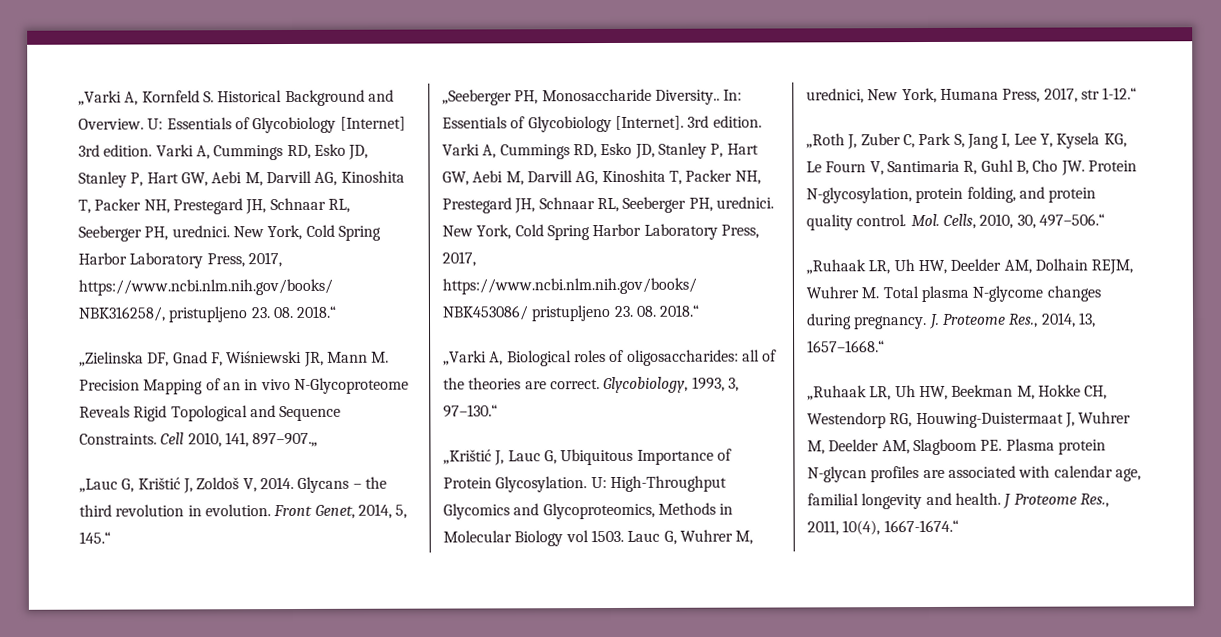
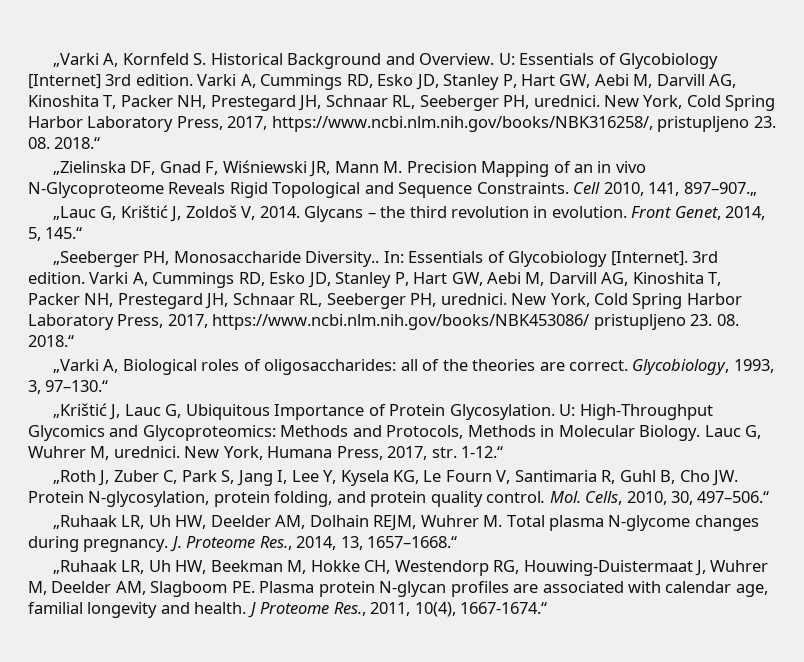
[542,502,734,520] [443,529,624,547] Glycoproteomics, Methods in Molecular Biology vol 1503. -> [142,425,701,441] Glycoproteomics: Methods and Protocols, Methods in Molecular Biology.
[806,88,864,104] urednici, -> [113,446,180,458] urednici.
[1080,89,1100,100] str -> [431,447,457,458] str.

